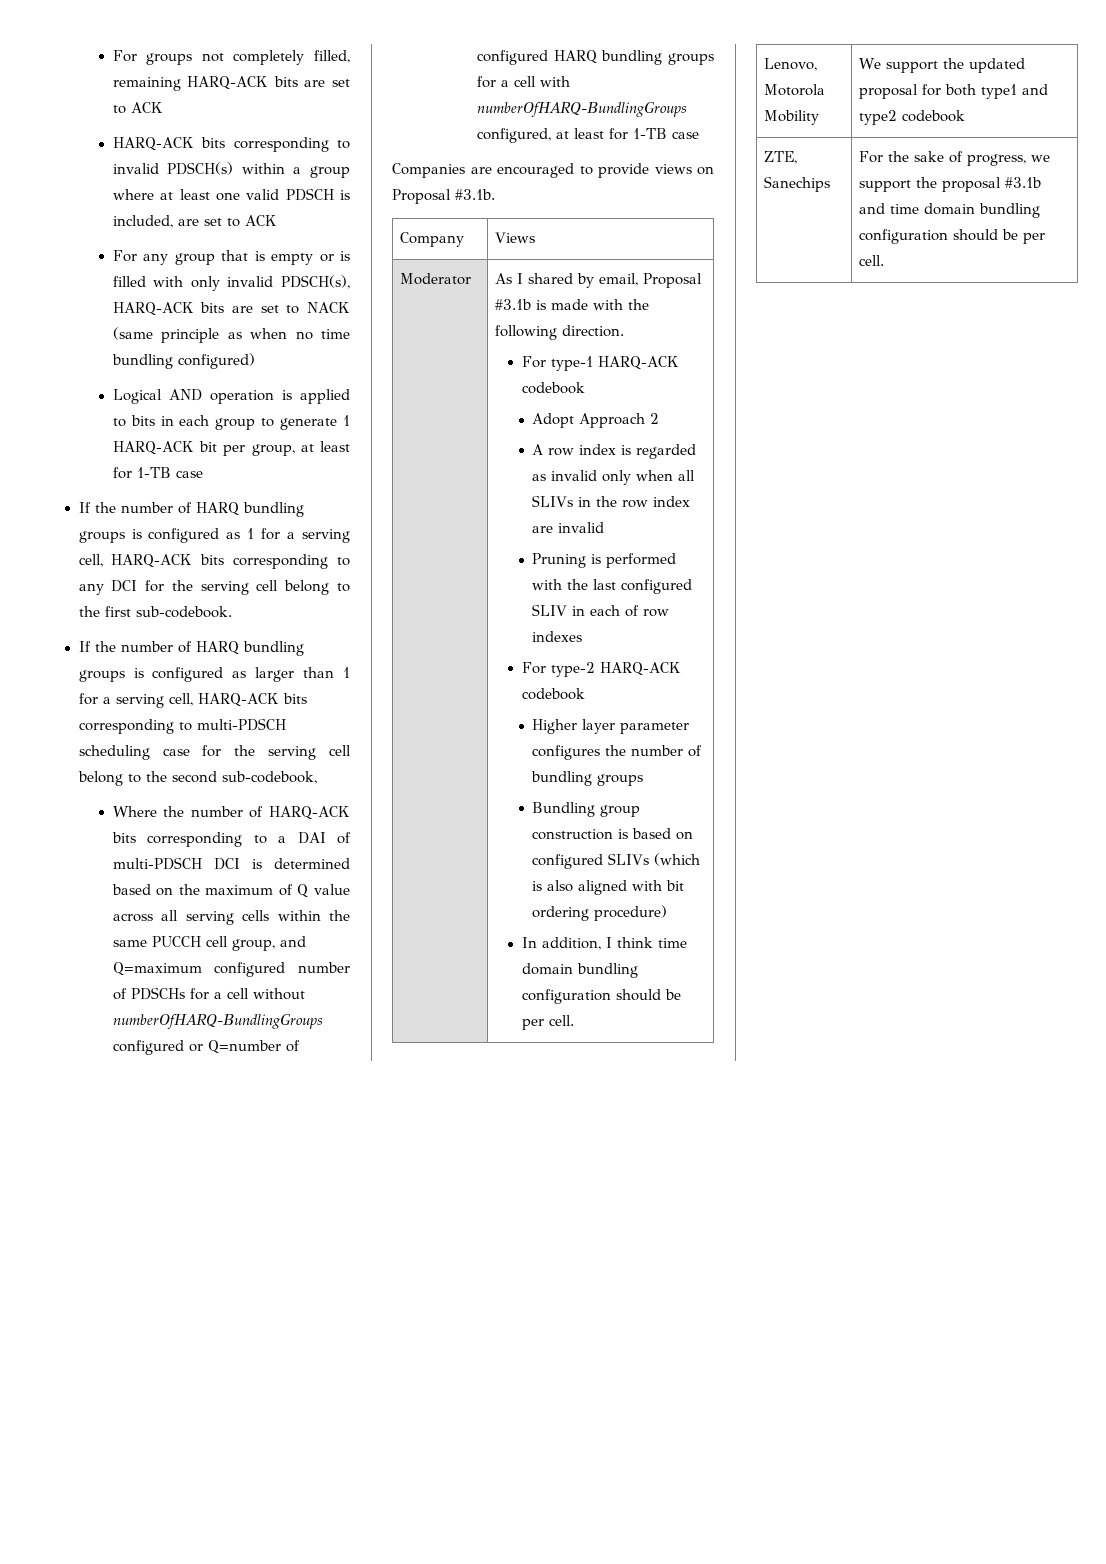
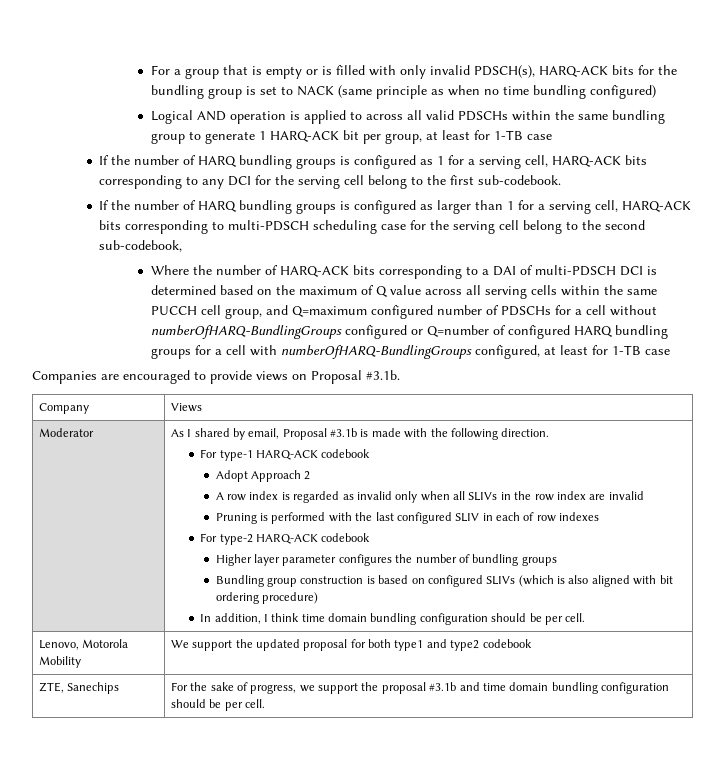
[112,50,350,65] [112,76,350,91] [112,102,163,114] [112,137,350,152] [112,162,350,178] [112,188,350,201] [112,215,277,228] [112,250,169,265] For groups not completely filled, remaining HARQ-ACK bits are set to ACK // HARQ-ACK bits corresponding to invalid PDSCH(s) within a group where at least one valid PDSCH is included, are set to ACK // For any -> [150,65,181,75] For a
[232,306,254,313] are -> [637,65,677,75] [150,85,256,99] for the bundling group is
[130,415,210,426] bits in each -> [365,110,665,124] across all valid PDSCHs within the same bundling

